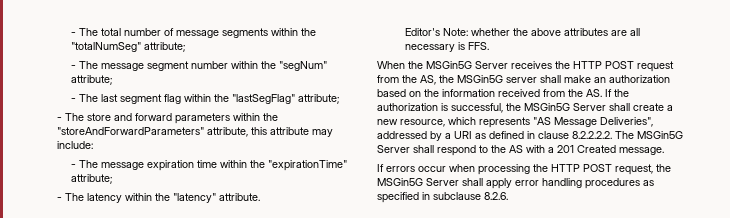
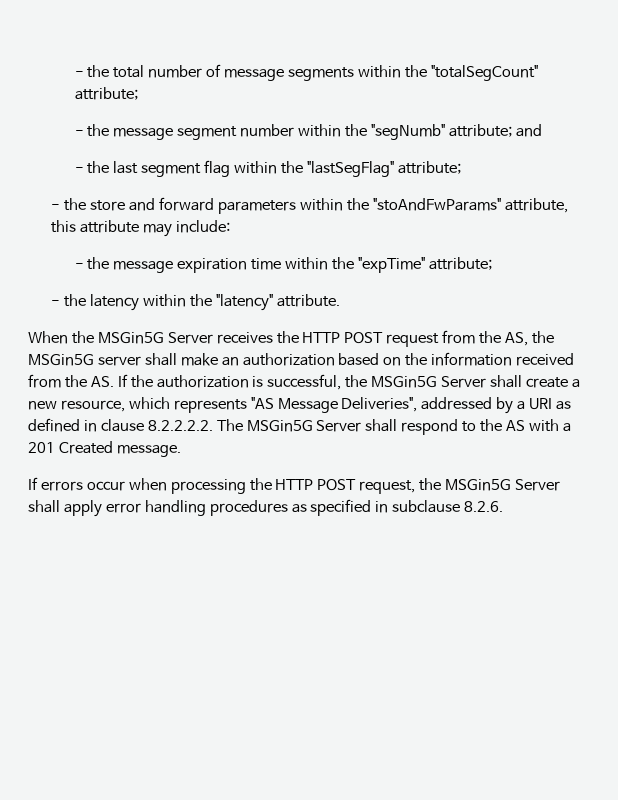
[71,28,99,36] - The -> [74,65,110,78] - the
[71,42,186,52] [71,61,99,69] "totalNumSeg" attribute; // - The -> [430,65,538,81] [74,87,138,100] [74,124,110,137] "totalSegCount" attribute; // - the
[279,61,328,71] [71,75,113,85] [71,94,99,102] "segNum" attribute; // - The -> [370,124,542,140] [74,161,110,174] "segNumb" attribute; and // - the
[65,113,85,121] The -> [64,198,87,211] the
[57,127,205,135] "storeAndForwardParameters" -> [372,198,501,211] "stoAndFwParams"
[79,160,99,168] The -> [87,257,110,270] the
[268,160,348,171] [71,174,113,184] [57,193,85,201] "expirationTime" attribute; // - The -> [357,257,492,273] [51,294,87,307] "expTime" attribute; // - the
[405,28,641,36] [405,42,490,52] // Editor's Note: whether the above attributes are all necessary is FFS. -> (340, 300) none

